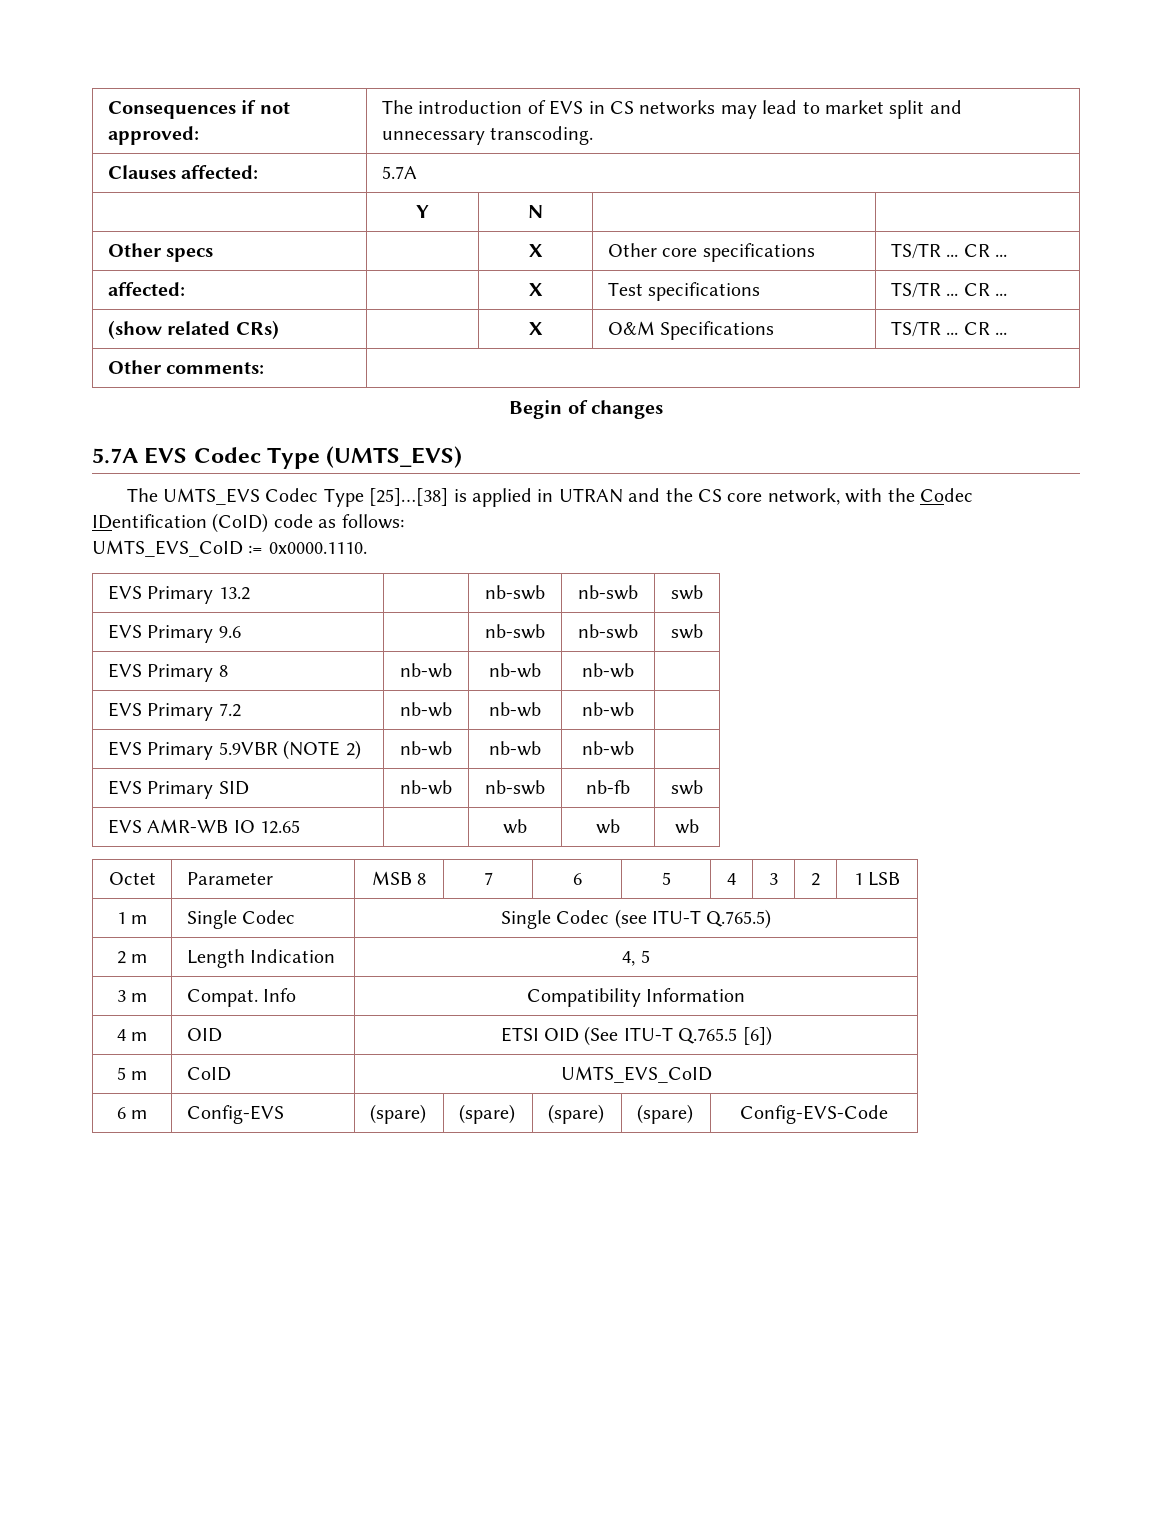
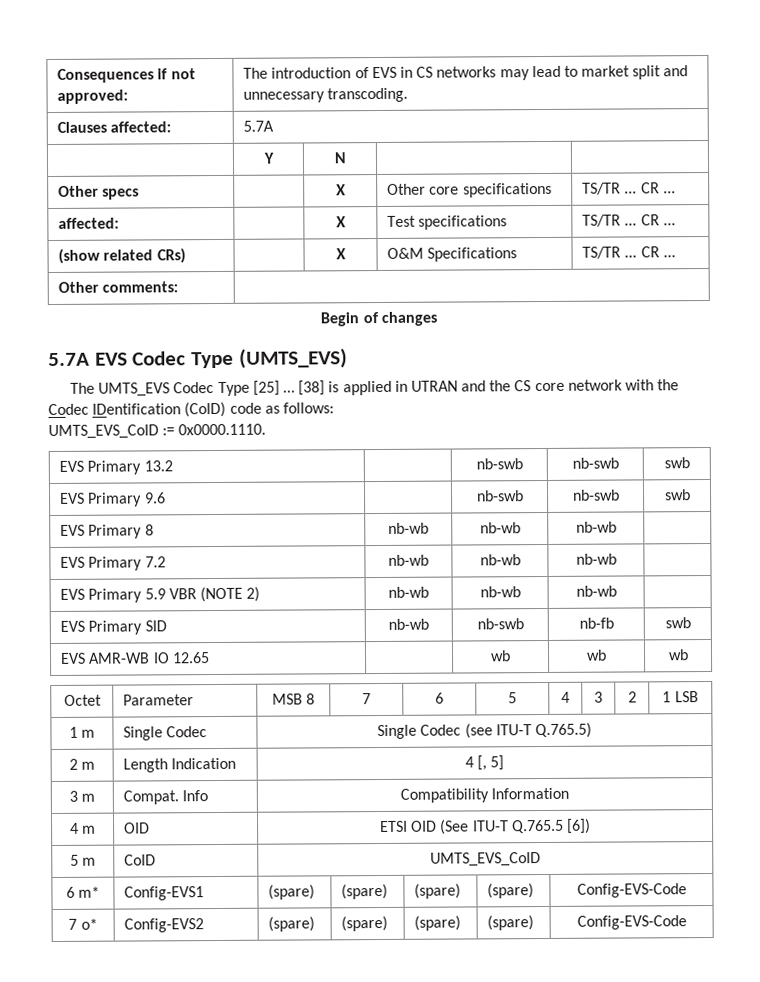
[369,488,449,506] [25]…[38] -> [252,380,326,396] [25] … [38]
[767,488,840,505] network, -> [567,379,623,391] network
[218,742,278,755] 5.9VBR -> [144,588,197,600] 5.9 VBR
[622,950,650,966] 4, 5 -> [464,755,505,771] 4 [, 5]
[131,1110,148,1119] [186,1105,284,1124] [369,1104,426,1124] [458,1104,515,1124] [547,1104,604,1124] [636,1104,693,1124] [740,1105,888,1124] m | Config-EVS | (spare) | (spare) | (spare) | (spare) | Config-EVS-Code -> [78,886,101,898] [124,886,205,901] [268,884,316,900] [341,883,389,900] [414,883,462,899] [487,883,535,899] [576,883,687,898] [68,918,98,930] [124,918,205,933] [268,916,316,932] [341,915,389,932] [414,915,462,931] [487,915,535,931] [576,915,687,930] m* | Config-EVS1 | (spare) | (spare) | (spare) | (spare) | Config-EVS-Code // 7 o* | Config-EVS2 | (spare) | (spare) | (spare) | (spare) | Config-EVS-Code

